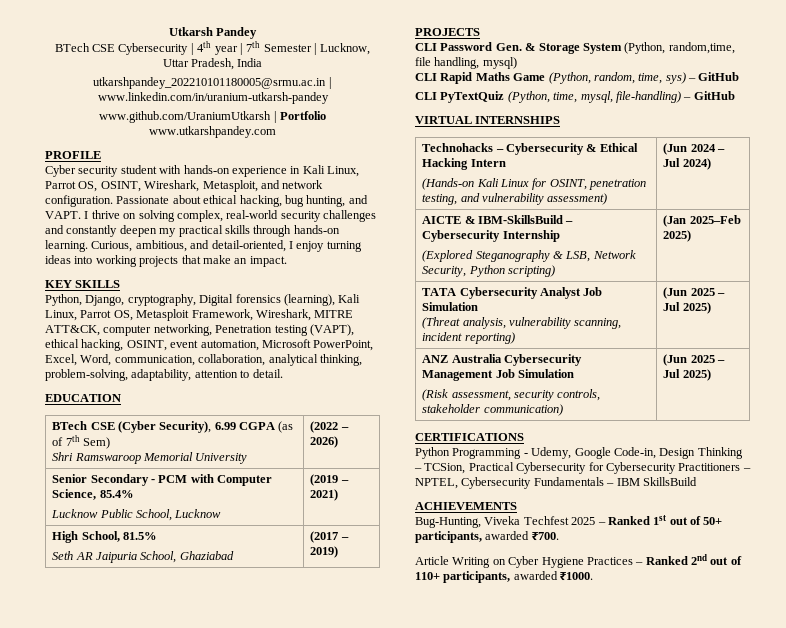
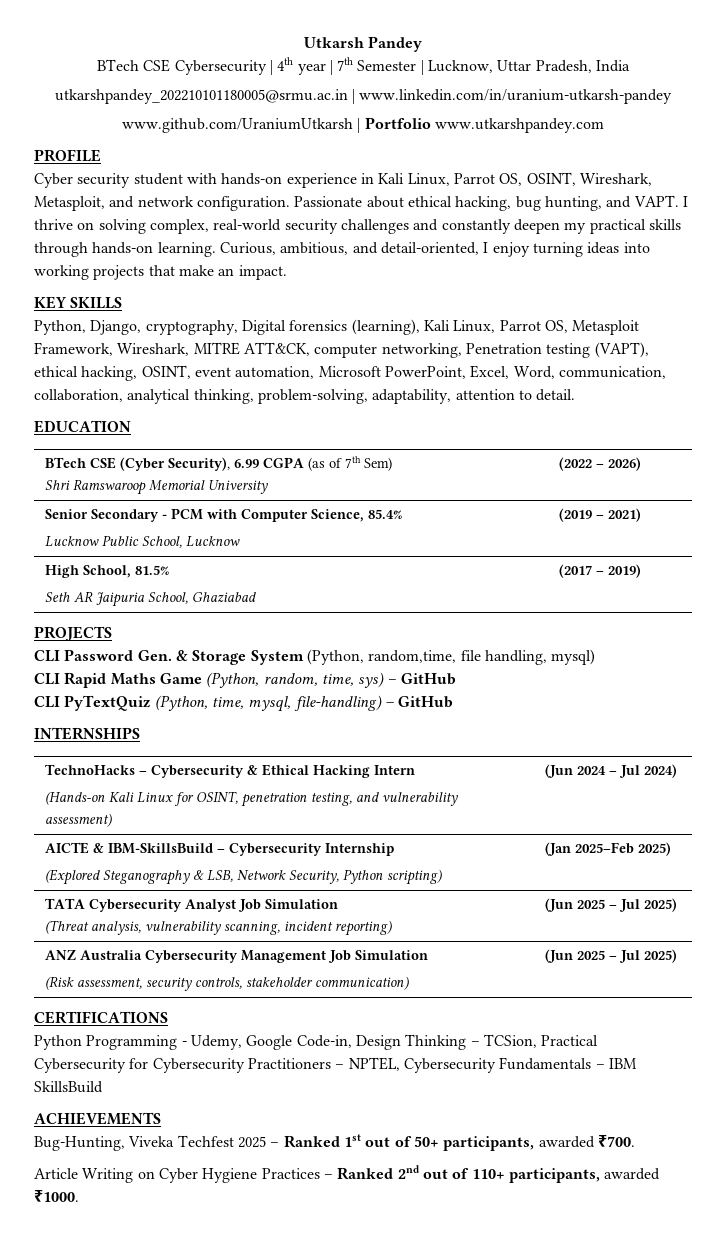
[415,116,472,124] VIRTUAL -> (454, 702) none
[422,143,494,152] Technohacks -> [45,764,136,775] TechnoHacks

